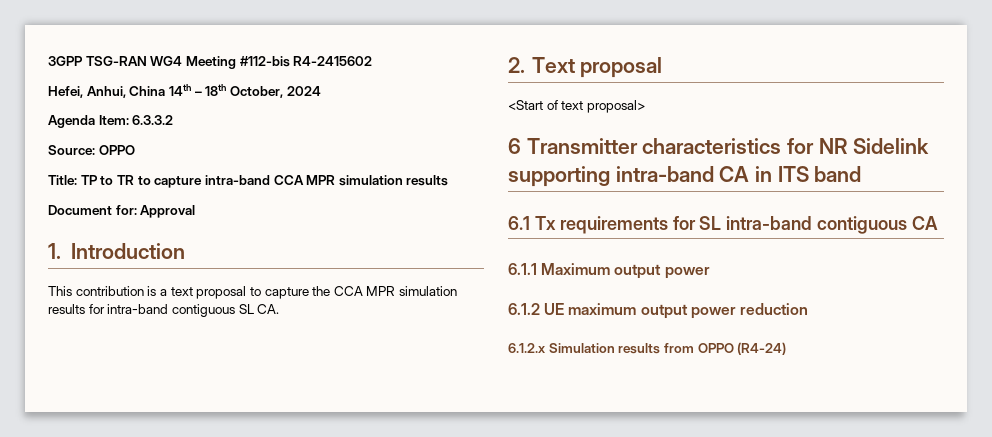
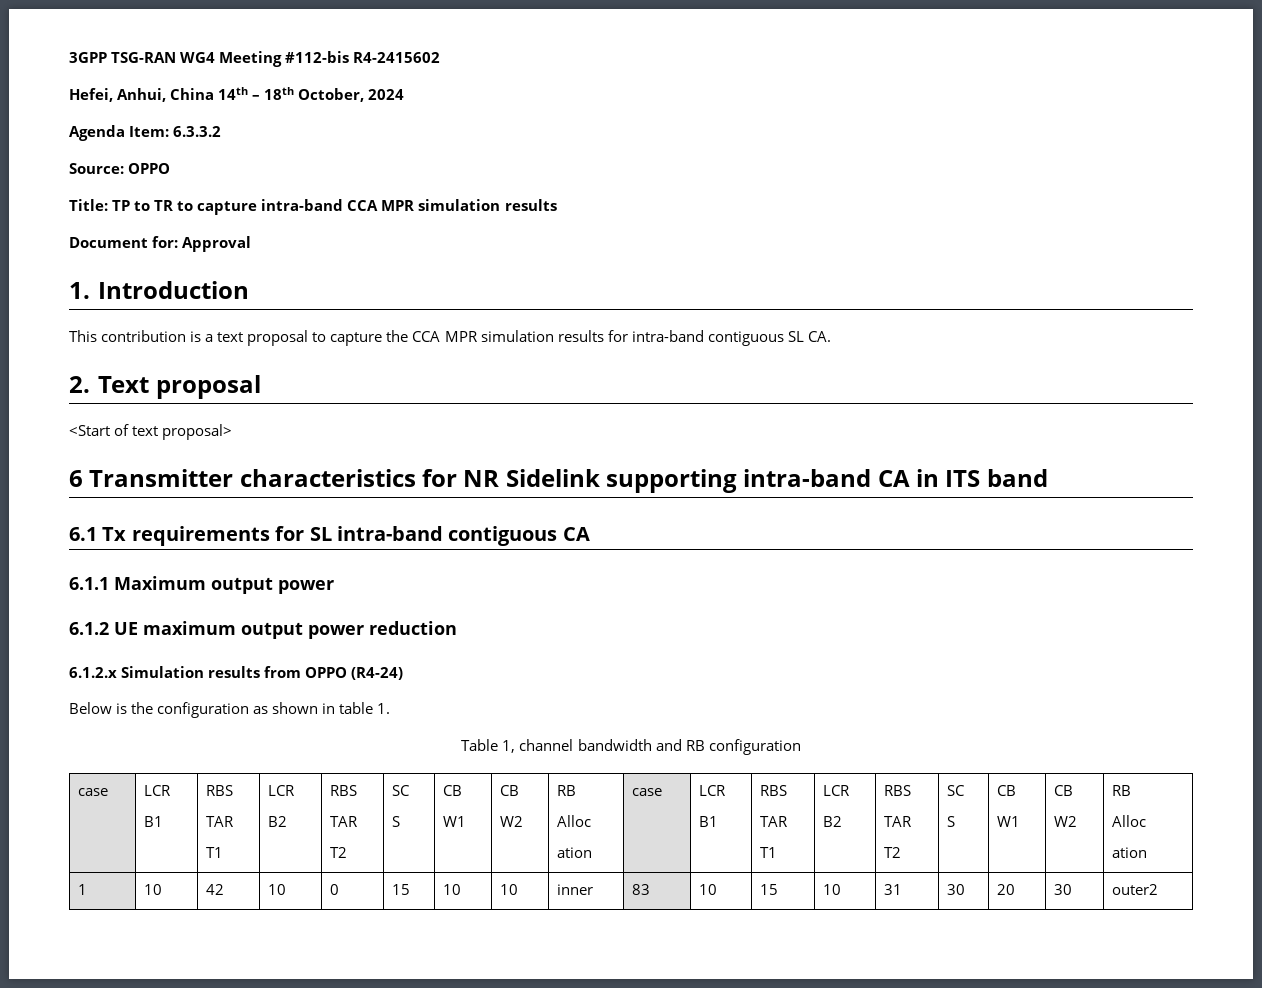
(787, 348) none -> [69,702,391,718] [461,739,801,755] [77,788,108,796] [143,785,171,796] [143,816,163,827] [205,785,233,796] [205,816,234,827] [205,847,223,858] [267,785,295,796] [267,816,287,827] [329,785,357,796] [329,816,358,827] [329,847,347,858] [391,785,410,796] [391,816,400,827] [442,785,462,796] [442,816,466,827] [499,785,519,796] [499,816,523,827] [556,785,576,796] [556,815,591,827] [556,847,592,858] [631,788,662,796] [698,785,726,796] [698,816,718,827] [759,785,787,796] [759,816,788,827] [759,847,777,858] [822,785,850,796] [822,816,842,827] [883,785,911,796] [883,816,912,827] [883,847,901,858] [946,785,965,796] [946,816,955,827] [996,785,1016,796] [996,816,1020,827] [1053,785,1073,796] [1053,816,1077,827] [1111,785,1131,796] [1111,815,1146,827] [1111,847,1147,858] [77,884,87,895] [143,884,162,895] [205,884,224,895] [267,884,286,895] [329,884,339,895] [391,884,410,895] [442,884,461,895] [499,884,518,895] [556,884,593,895] [631,884,650,895] [698,884,717,895] [759,884,778,895] [822,884,841,895] [883,884,902,895] [946,884,965,895] [996,884,1015,895] [1053,884,1072,895] [1111,884,1158,895] // Below is the configuration as shown in table 1. // Table 1, channel bandwidth and RB configuration // case | LCR // B1 | RBS // TAR // T1 | LCR // B2 | RBS // TAR // T2 | SC // S | CB // W1 | CB // W2 | RB // Alloc // ation | case | LCR // B1 | RBS // TAR // T1 | LCR // B2 | RBS // TAR // T2 | SC // S | CB // W1 | CB // W2 | RB // Alloc // ation // 1 | 10 | 42 | 10 | 0 | 15 | 10 | 10 | inner | 83 | 10 | 15 | 10 | 31 | 30 | 20 | 30 | outer2

